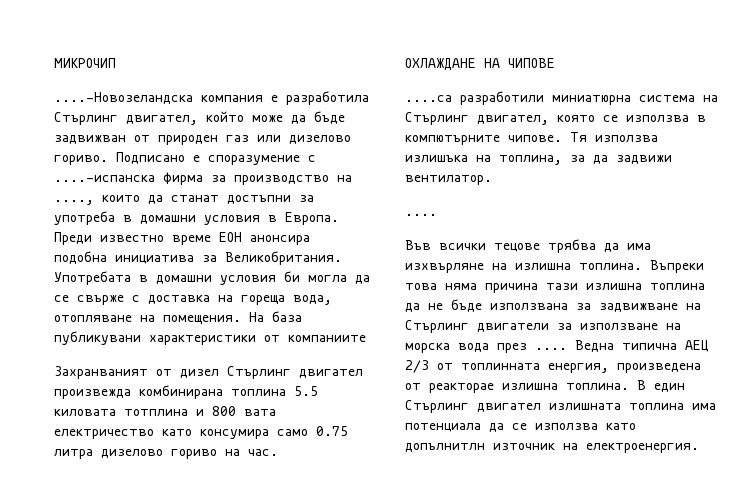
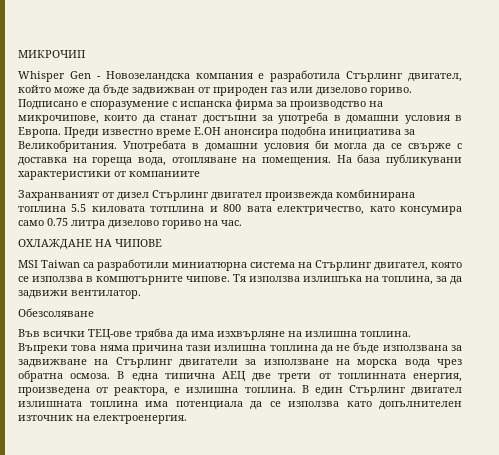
[54,92,193,104] ....-Новозеландска -> [18,71,190,82] Whisper Gen - Новозеландска
[54,175,155,182] ....-испанска -> [180,101,232,107] испанска
[54,200,94,205] ...., -> [18,115,99,124] микрочипове,
[219,232,242,242] ЕОН -> [194,127,221,135] Е.ОН
[54,429,154,439] електричество -> [277,206,365,215] електричество,
[405,95,452,102] ....са -> [18,260,94,268] MSI Taiwan са
[405,214,437,216] .... -> [18,308,94,317] Обезсоляване
[494,243,540,252] тецове -> [88,329,132,340] ТЕЦ-ове
[497,340,708,353] [405,360,429,373] през .... Ведна типична АЕЦ 2/3 -> [436,359,462,368] [18,370,312,382] чрез обратна осмоза. В една типична АЕЦ две трети
[429,383,494,393] реакторае -> [114,387,181,396] реактора, е
[405,443,485,452] допълнитлн -> [379,401,462,410] допълнителен

